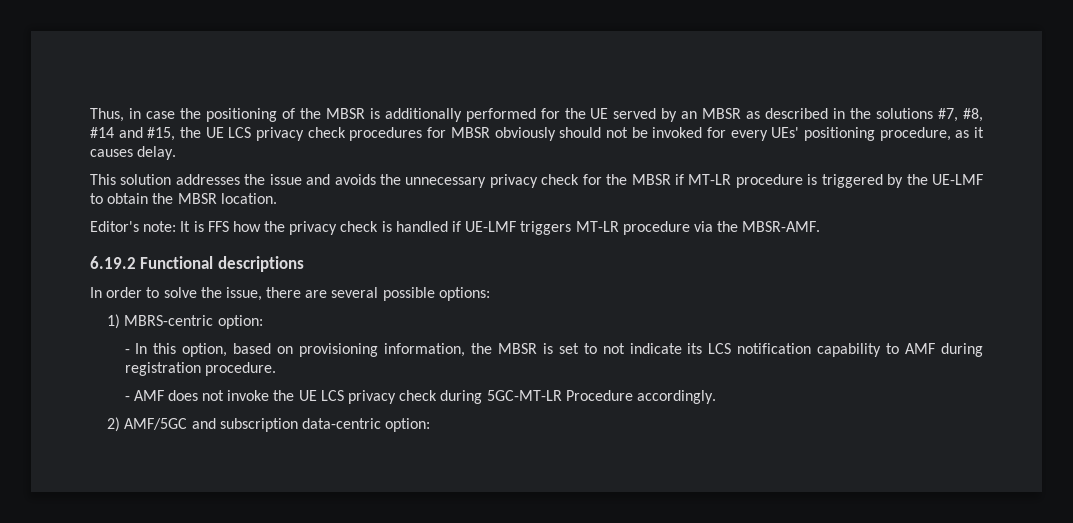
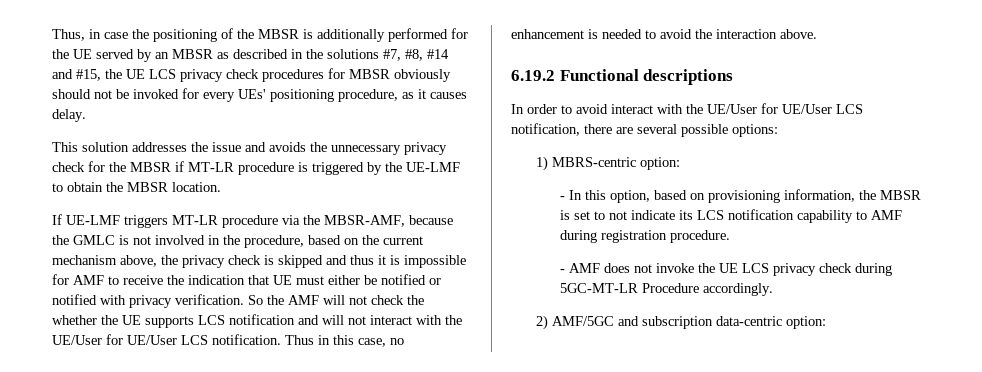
[90,221,462,235] Editor's note: It is FFS how the privacy check is handled if -> [52,214,62,225] If
[742,221,821,232] MBSR-AMF. -> [324,215,453,227] [52,235,423,248] [52,255,466,268] [52,274,441,285] [52,294,424,308] [52,314,462,328] [52,334,404,347] [511,29,817,39] MBSR-AMF, because the GMLC is not involved in the procedure, based on the current mechanism above, the privacy check is skipped and thus it is impossible for AMF to receive the indication that UE must either be notified or notified with privacy verification. So the AMF will not check the whether the UE supports LCS notification and will not interact with the UE/User for UE/User LCS notification. Thus in this case, no enhancement is needed to avoid the interaction above.
[163,287,262,301] solve the issue, -> [576,103,863,114] [511,123,580,136] avoid interact with the UE/User for UE/User LCS notification,

